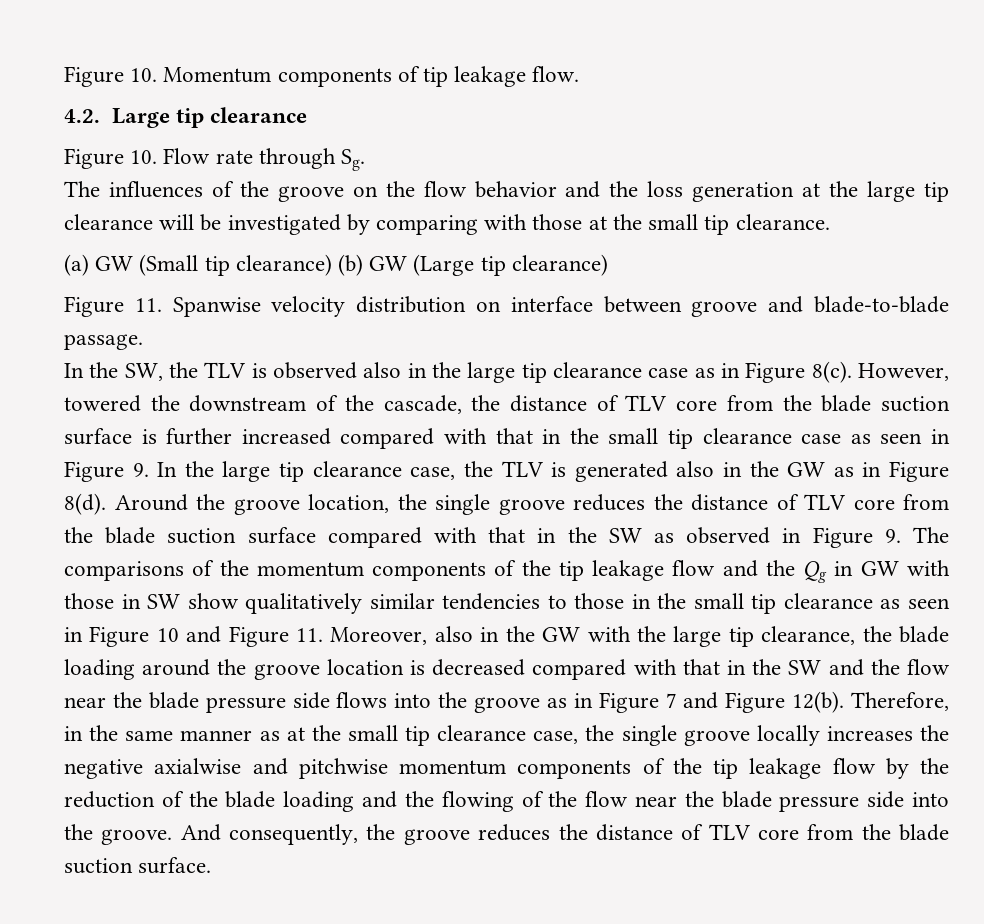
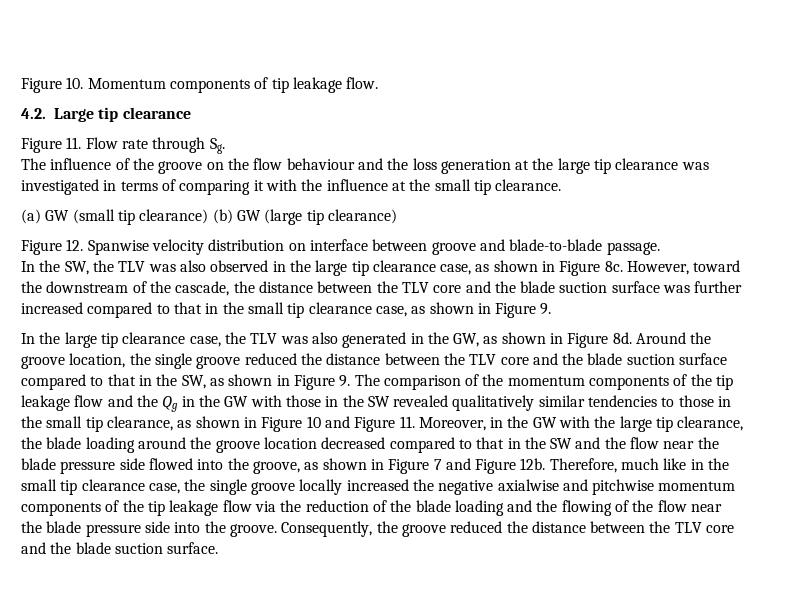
[130,150,158,164] 10. -> [66,137,82,149] 11.
[108,181,203,198] influences -> [50,158,112,170] influence
[474,181,557,198] behavior -> [286,158,355,170] behaviour
[159,214,583,235] will be investigated by comparing with those -> [681,162,709,170] [21,179,388,195] was investigated in terms of comparing it with the influence
[139,254,199,276] (Small -> [72,209,115,224] (small
[413,254,475,276] (Large -> [264,209,303,225] (large
[134,298,162,312] 11. -> [66,239,84,251] 12.
[251,362,402,379] is observed also -> [148,260,269,272] was also observed
[648,361,950,383] [64,395,141,412] case as in Figure 8(c). However, towered -> [440,260,741,276] case, as shown in Figure 8c. However, toward
[596,395,950,412] [64,428,157,445] of TLV core from the blade suction surface is -> [317,281,691,293] between the TLV core and the blade suction surface was
[444,428,487,444] with -> [156,304,170,314] to
[801,429,951,444] [64,461,149,482] case as seen in Figure 9. -> [375,302,552,318] case, as shown in Figure 9. //
[551,461,949,482] [64,493,106,515] is generated also in the GW as in Figure 8(d). -> [280,332,632,348] was also generated in the GW, as shown in Figure 8d.
[573,494,949,511] reduces the distance of TLV core from -> [244,353,558,365] reduced the distance between the TLV core and
[433,527,771,544] with that in the SW as observed -> [90,374,273,389] to that in the SW, as shown
[64,561,184,581] comparisons -> [383,375,461,390] comparison
(854, 568) none -> [198,395,220,407] the
[147,593,239,609] SW show -> [342,395,449,407] the SW revealed
[783,593,950,609] clearance as seen -> [106,416,240,431] clearance, as shown
[434,626,473,642] also -> (486, 424) none
[409,660,425,675] is -> (317, 443) none
[633,659,677,675] with -> [458,439,472,449] to
[336,692,567,713] flows into the groove as -> [148,458,367,474] flowed into the groove, as shown
[792,691,949,713] [64,725,305,741] 12(b). Therefore, in the same manner as at -> [520,458,704,473] 12b. Therefore, much like in
[826,726,913,741] increases -> [346,479,409,491] increased
[885,758,909,779] by -> [254,501,276,512] via
[180,824,854,845] And consequently, the groove reduces the distance of TLV core from -> [281,521,735,537] [21,542,46,554] Consequently, the groove reduced the distance between the TLV core and

